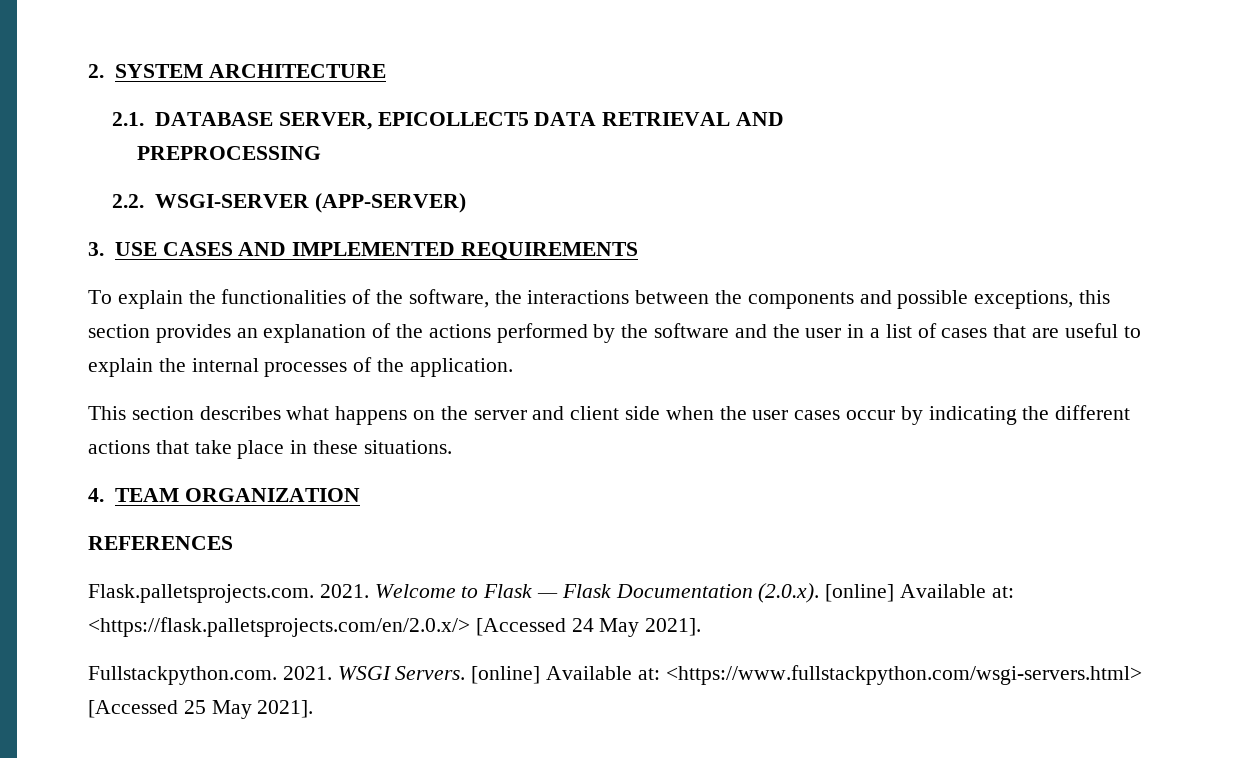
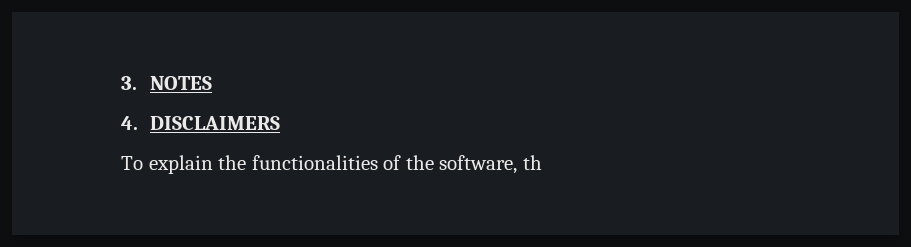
[88,64,386,78] [112,112,785,130] [136,146,321,160] [112,193,466,213] [88,242,638,260] 2. SYSTEM ARCHITECTURE // 2.1. DATABASE SERVER, EPICOLLECT5 DATA RETRIEVAL AND // PREPROCESSING // 2.2. WSGI-SERVER (APP-SERVER) // 3. USE CASES AND IMPLEMENTED REQUIREMENTS -> [121,76,212,90] [121,116,280,130] 3. NOTES // 4. DISCLAIMERS
[494,290,1111,309] [88,323,1141,343] [88,357,513,377] [88,405,1131,425] [88,440,452,459] [88,488,360,502] [88,536,233,550] [88,583,1014,603] [88,617,702,637] [88,665,1142,685] [88,700,314,719] the interactions between the components and possible exceptions, this section provides an explanation of the actions performed by the software and the user in a list of cases that are useful to explain the internal processes of the application. // This section describes what happens on the server and client side when the user cases occur by indicating the different actions that take place in these situations. // 4. TEAM ORGANIZATION // REFERENCES // Flask.palletsprojects.com. 2021. Welcome to Flask — Flask Documentation (2.0.x). [online] Available at: <https://flask.palletsprojects.com/en/2.0.x/> [Accessed 24 May 2021]. // Fullstackpython.com. 2021. WSGI Servers. [online] Available at: <https://www.fullstackpython.com/wsgi-servers.html> [Accessed 25 May 2021]. -> [522,155,542,170] th

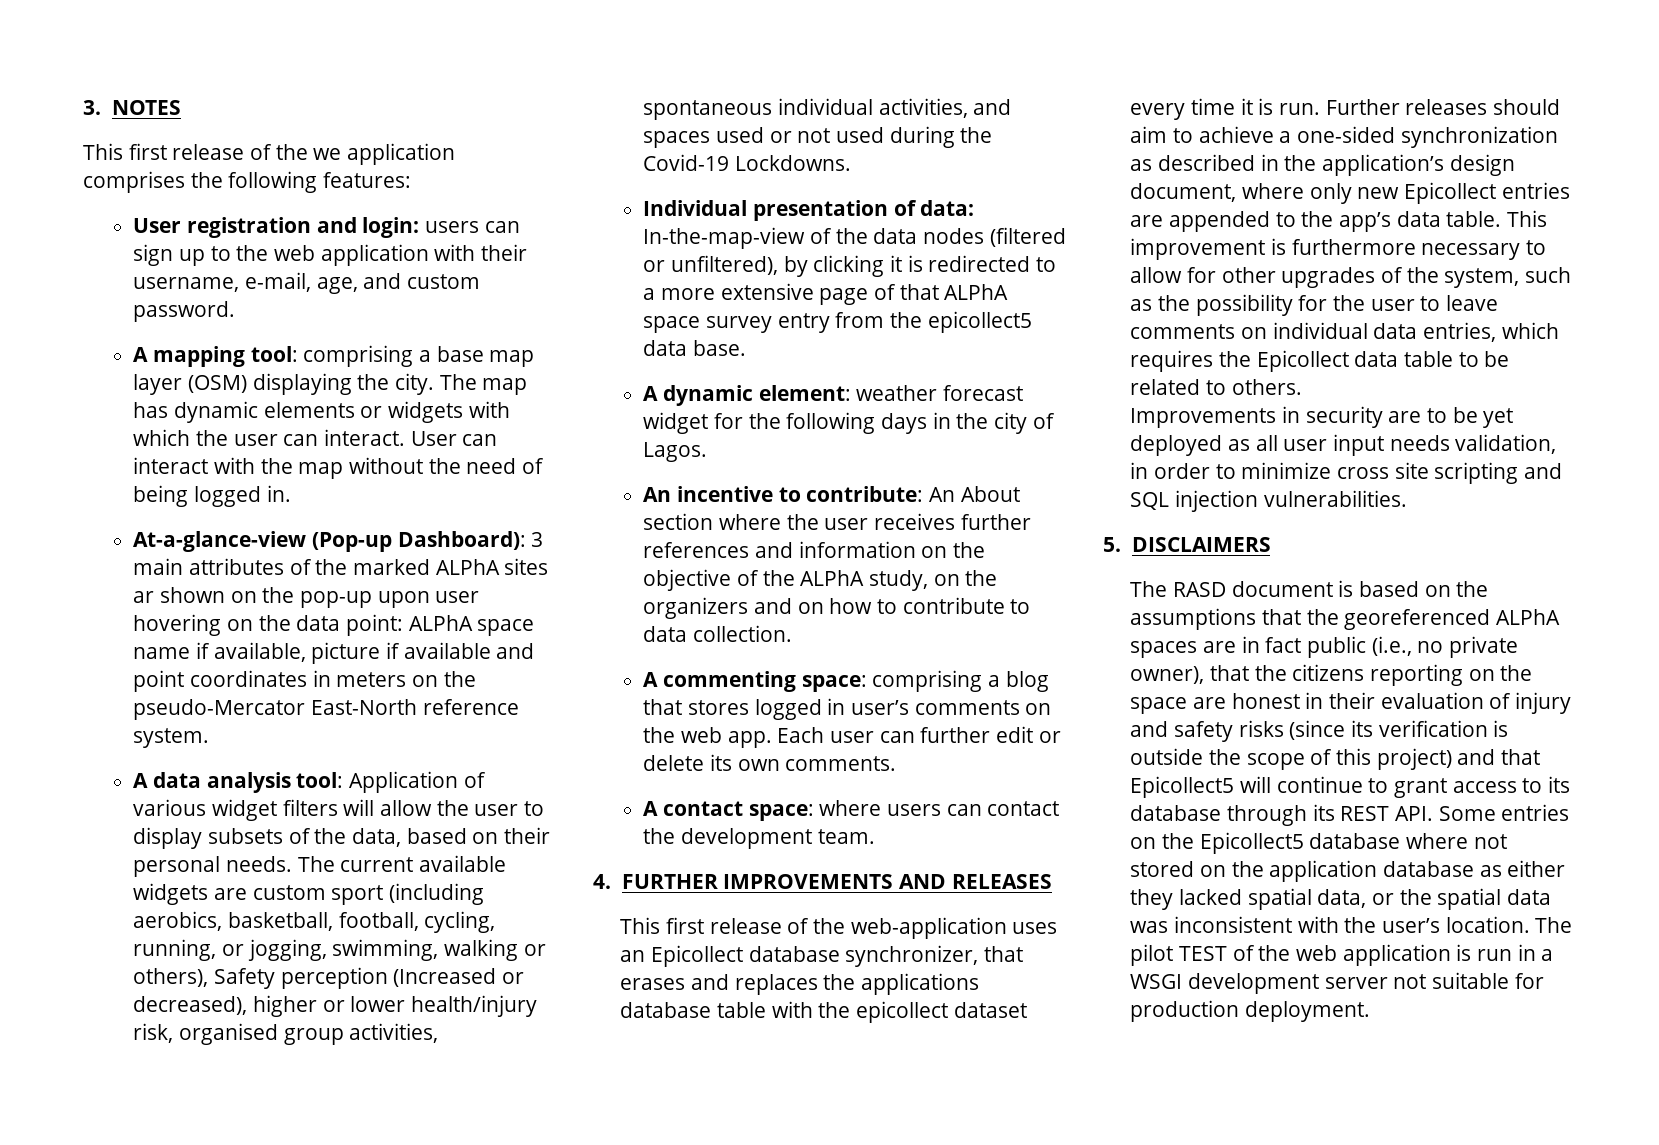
[121,116,280,130] [121,155,542,174] 4. DISCLAIMERS // To explain the functionalities of the software, th -> [83,143,456,165] [83,171,412,193] [133,217,520,238] [133,244,528,266] [133,272,481,294] [133,301,236,322] [133,345,535,367] [133,373,528,395] [133,401,510,423] [133,429,498,446] [133,457,545,479] [133,485,291,507] [133,531,544,552] [133,558,549,575] [133,587,480,608] [133,614,535,636] [133,642,535,664] [133,670,476,692] [133,699,519,720] [133,728,210,748] [133,771,486,793] [133,799,545,821] [133,827,551,849] [133,855,507,877] [133,883,485,905] [133,911,496,933] [133,939,546,961] [133,967,525,989] [133,995,538,1017] [133,1023,439,1045] [643,98,1012,120] [643,126,993,148] [643,154,852,171] [643,200,975,221] [643,227,1066,249] [643,255,1057,277] [643,283,1009,305] [643,311,1032,333] [643,340,747,356] [643,385,1024,406] [643,412,1055,434] [643,442,708,462] [643,486,1020,502] [643,513,1031,530] [643,541,986,558] [643,569,998,591] [643,597,1031,619] [643,625,793,642] [643,670,1049,692] [643,698,1052,720] [643,726,1061,748] [643,754,897,771] [643,800,1060,821] [643,828,875,849] [593,874,1052,889] [620,917,1058,939] [620,945,1023,967] [620,973,979,995] [620,1001,1027,1023] [1130,98,1560,120] [1130,126,1558,148] [1130,154,1515,176] [1130,182,1570,204] [1130,210,1547,232] [1130,238,1546,260] [1130,267,1571,288] [1130,294,1498,316] [1130,322,1559,342] [1130,350,1510,372] [1130,379,1302,395] [1130,406,1514,428] [1130,434,1557,456] [1130,462,1562,484] [1130,490,1407,512] [1103,537,1271,552] [1130,580,1489,597] [1130,608,1560,630] [1130,636,1518,658] [1130,664,1533,686] [1130,692,1571,714] [1130,720,1509,742] [1130,748,1540,770] [1130,776,1570,798] [1130,804,1570,826] [1130,832,1507,854] [1130,860,1566,882] [1130,888,1551,910] [1130,916,1573,933] [1130,944,1554,966] [1130,972,1544,994] [1130,1000,1370,1022] This first release of the we application comprises the following features: // User registration and login: users can sign up to the web application with their username, e-mail, age, and custom password. // A mapping tool: comprising a base map layer (OSM) displaying the city. The map has dynamic elements or widgets with which the user can interact. User can interact with the map without the need of being logged in. // At-a-glance-view (Pop-up Dashboard): 3 main attributes of the marked ALPhA sites ar shown on the pop-up upon user hovering on the data point: ALPhA space name if available, picture if available and point coordinates in meters on the pseudo-Mercator East-North reference system. // A data analysis tool: Application of various widget filters will allow the user to display subsets of the data, based on their personal needs. The current available widgets are custom sport (including aerobics, basketball, football, cycling, running, or jogging, swimming, walking or others), Safety perception (Increased or decreased), higher or lower health/injury risk, organised group activities, spontaneous individual activities, and spaces used or not used during the Covid-19 Lockdowns. // Individual presentation of data: In-the-map-view of the data nodes (filtered or unfiltered), by clicking it is redirected to a more extensive page of that ALPhA space survey entry from the epicollect5 data base. // A dynamic element: weather forecast widget for the following days in the city of Lagos. // An incentive to contribute: An About section where the user receives further references and information on the objective of the ALPhA study, on the organizers and on how to contribute to data collection. // A commenting space: comprising a blog that stores logged in user’s comments on the web app. Each user can further edit or delete its own comments. // A contact space: where users can contact the development team. // 4. FURTHER IMPROVEMENTS AND RELEASES // This first release of the web-application uses an Epicollect database synchronizer, that erases and replaces the applications database table with the epicollect dataset every time it is run. Further releases should aim to achieve a one-sided synchronization as described in the application’s design document, where only new Epicollect entries are appended to the app’s data table. This improvement is furthermore necessary to allow for other upgrades of the system, such as the possibility for the user to leave comments on individual data entries, which requires the Epicollect data table to be related to others. // Improvements in security are to be yet deployed as all user input needs validation, in order to minimize cross site scripting and SQL injection vulnerabilities. // 5. DISCLAIMERS // The RASD document is based on the assumptions that the georeferenced ALPhA spaces are in fact public (i.e., no private owner), that the citizens reporting on the space are honest in their evaluation of injury and safety risks (since its verification is outside the scope of this project) and that Epicollect5 will continue to grant access to its database through its REST API. Some entries on the Epicollect5 database where not stored on the application database as either they lacked spatial data, or the spatial data was inconsistent with the user’s location. The pilot TEST of the web application is run in a WSGI development server not suitable for production deployment.

